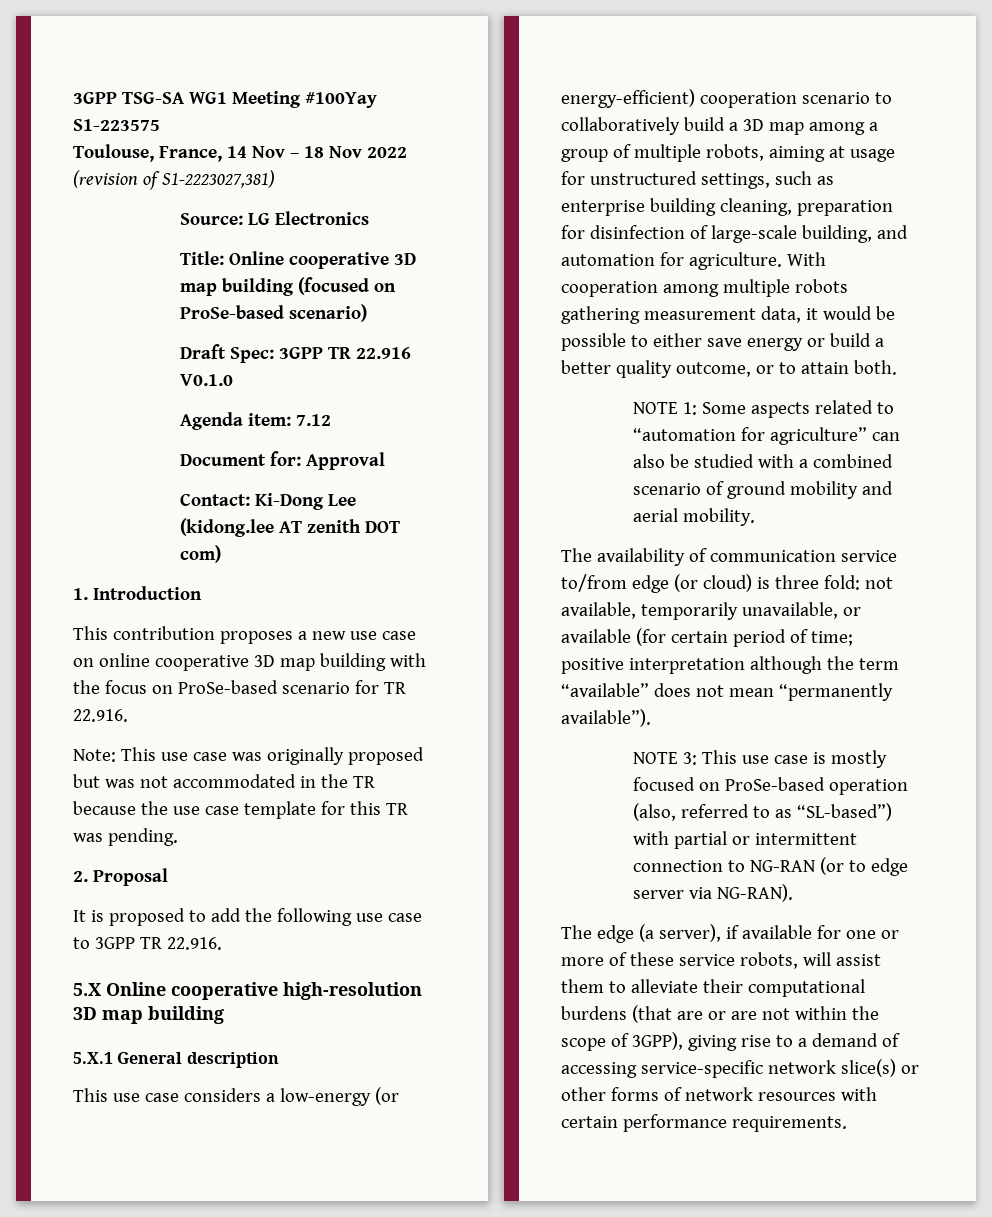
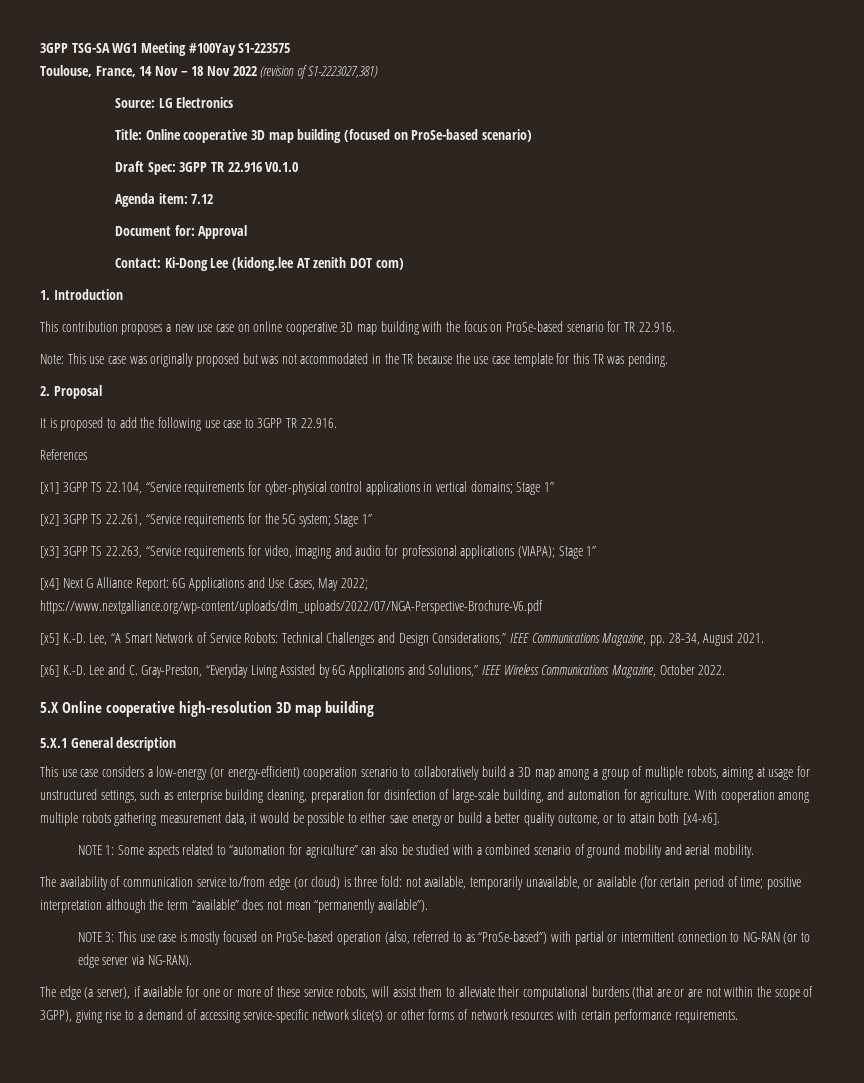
(222, 943) none -> [40,449,87,460] [40,481,555,495] [40,513,373,527] [40,545,597,559] [40,577,369,591] [40,600,543,614] [40,632,764,646] [40,664,726,678] // References // [x1] 3GPP TS 22.104, “Service requirements for cyber-physical control applications in vertical domains; Stage 1” // [x2] 3GPP TS 22.261, “Service requirements for the 5G system; Stage 1” // [x3] 3GPP TS 22.263, “Service requirements for video, imaging and audio for professional applications (VIAPA); Stage 1” // [x4] Next G Alliance Report: 6G Applications and Use Cases, May 2022; https://www.nextgalliance.org/wp-content/uploads/dlm_uploads/2022/07/NGA-Perspective-Brochure-V6.pdf // [x5] K.-D. Lee, “A Smart Network of Service Robots: Technical Challenges and Design Considerations,” IEEE Communications Magazine, pp. 28-34, August 2021. // [x6] K.-D. Lee and C. Gray-Preston, “Everyday Living Assisted by 6G Applications and Solutions,” IEEE Wireless Communications Magazine, October 2022.
[853,360,897,375] both. -> [658,812,720,825] both [x4-x6].
[796,803,892,821] “SL-based”) -> [478,931,548,944] “ProSe-based”)

